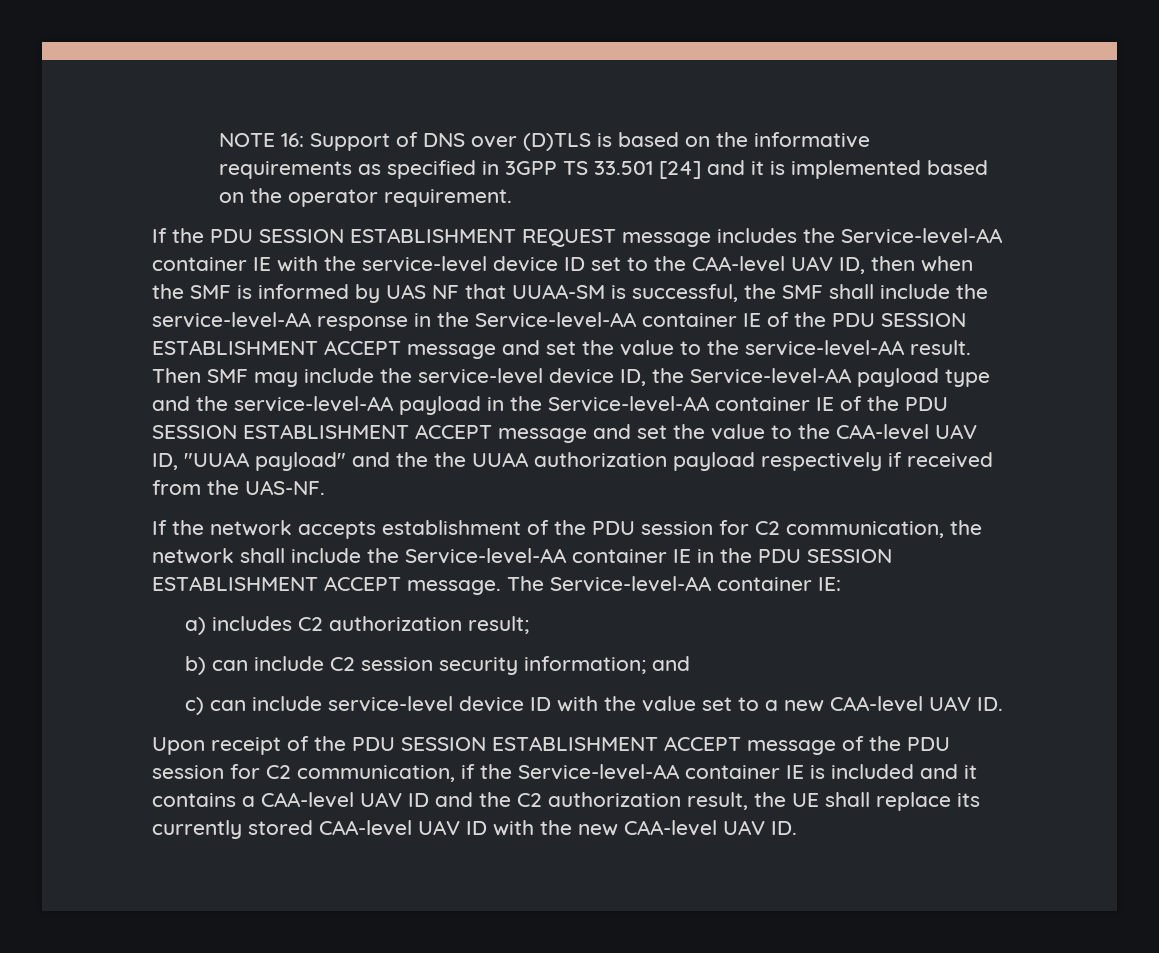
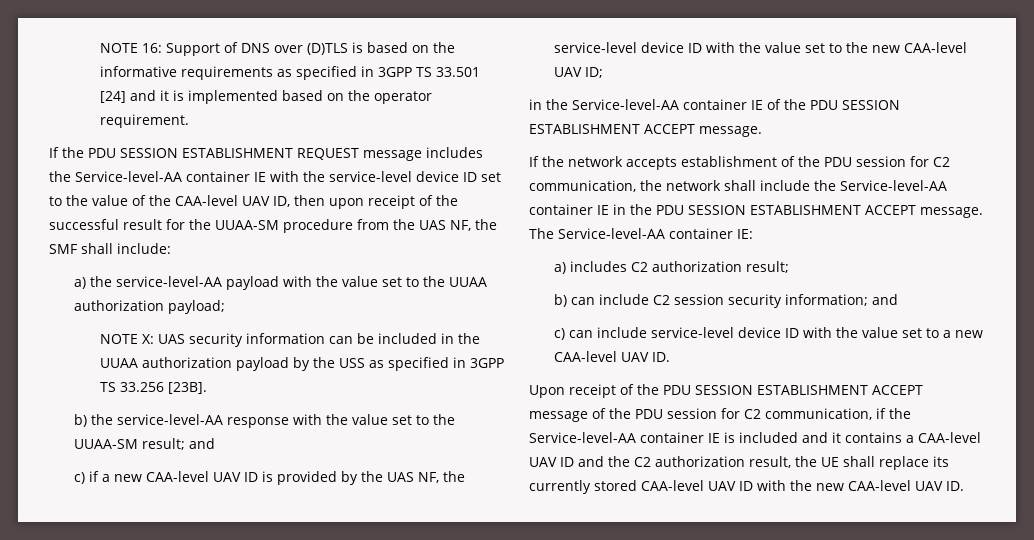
(686, 263) none -> [92,195,171,206] value of the
[921,256,973,272] [152,284,988,303] [152,312,408,331] when the SMF is informed by UAS NF that UUAA-SM is successful, the SMF shall include the service-level-AA response -> [329,195,458,209] [49,219,497,233] [49,243,171,254] [74,276,488,290] [74,300,226,314] [99,333,480,347] [99,357,504,371] [99,382,207,394] [74,414,456,428] [74,438,216,450] [74,471,466,485] [554,42,968,53] [554,67,604,78] upon receipt of the successful result for the UUAA-SM procedure from the UAS NF, the SMF shall include: // a) the service-level-AA payload with the value set to the UUAA authorization payload; // NOTE X: UAS security information can be included in the UUAA authorization payload by the USS as specified in 3GPP TS 33.256 [23B]. // b) the service-level-AA response with the value set to the UUAA-SM result; and // c) if a new CAA-level UAV ID is provided by the UAS NF, the service-level device ID with the value set to the new CAA-level UAV ID; //
[407,340,971,359] [152,368,990,387] [152,396,948,415] [152,424,977,443] [152,452,993,471] [152,480,325,495] message and set the value to the service-level-AA result. Then SMF may include the service-level device ID, the Service-level-AA payload type and the service-level-AA payload in the Service-level-AA container IE of the PDU SESSION ESTABLISHMENT ACCEPT message and set the value to the CAA-level UAV ID, "UUAA payload" and the the UUAA authorization payload respectively if received from the UAS-NF. -> [698,126,762,137] message.

